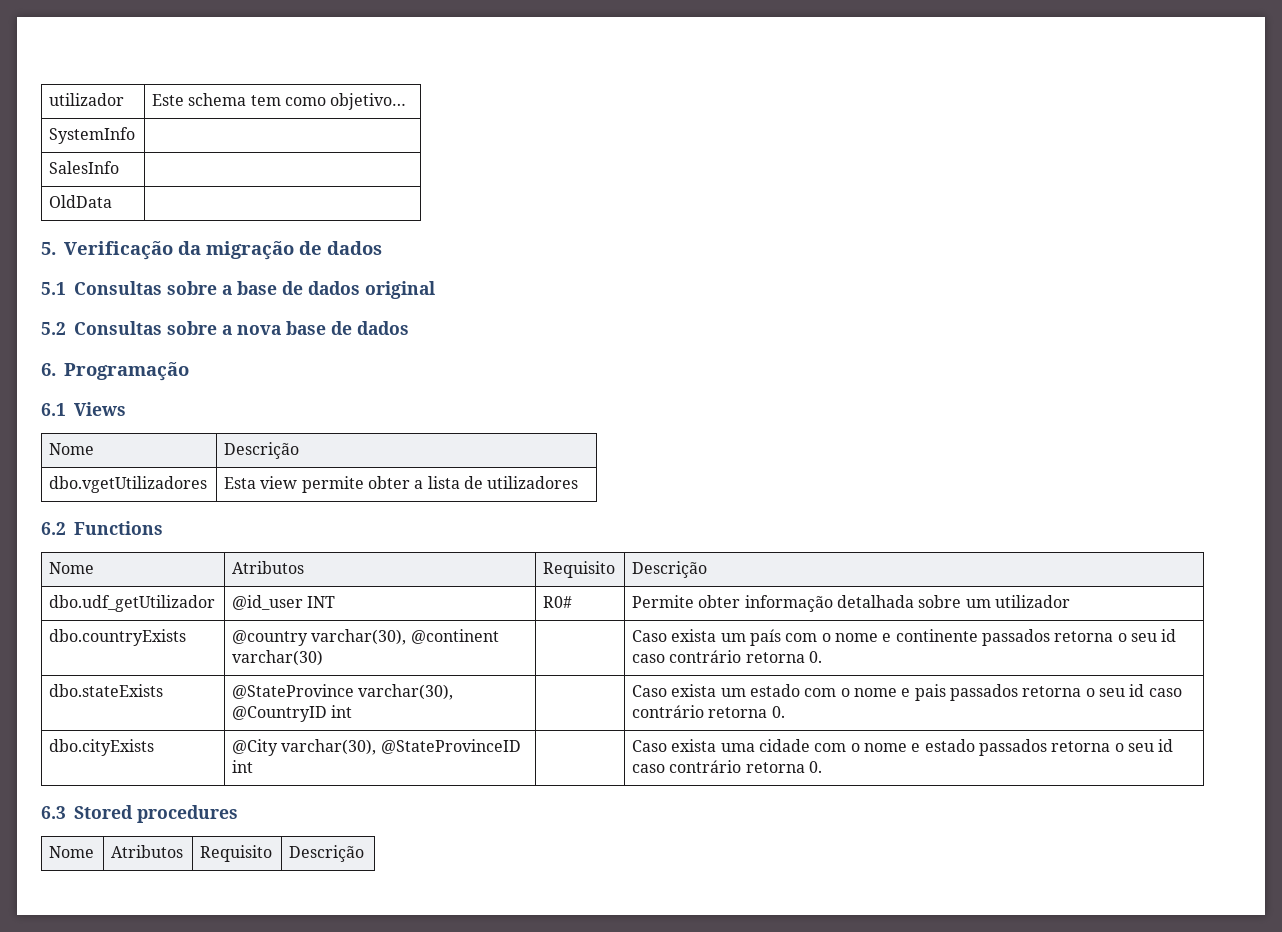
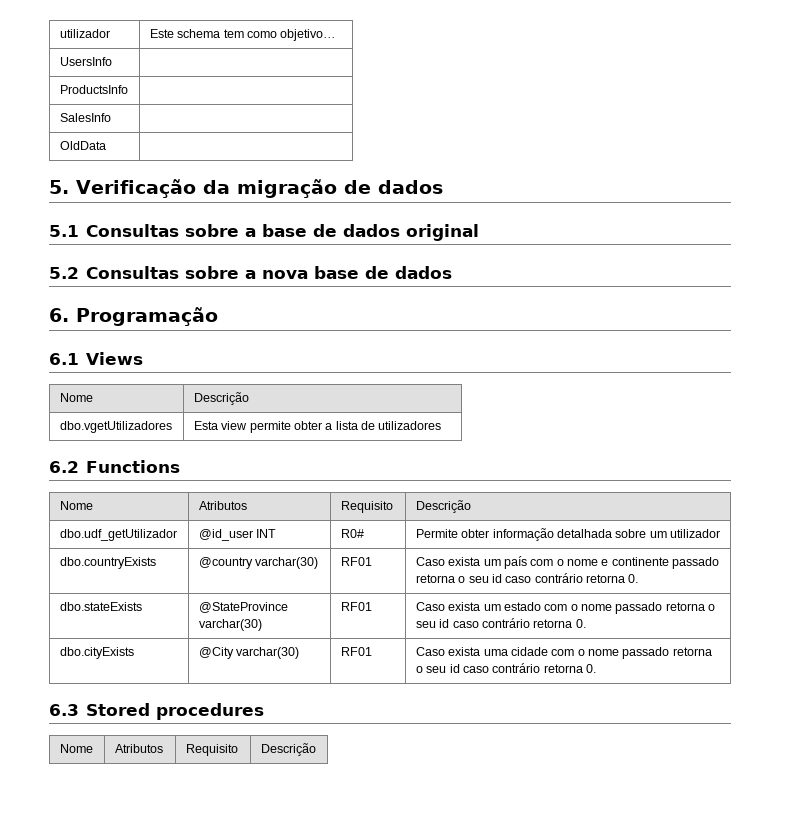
[49,127,136,144] SystemInfo -> [59,57,112,66] [59,85,128,94] UsersInfo | // ProductsInfo
[311,629,499,645] [232,650,324,666] varchar(30), @continent varchar(30) | -> [255,557,319,569] [340,557,372,566] varchar(30) | RF01
[982,629,1051,646] passados -> [672,557,720,569] passado
[358,684,454,700] [232,705,353,722] varchar(30), @CountryID int | -> [198,619,262,631] [340,602,372,611] varchar(30) | RF01
[901,684,1019,701] e pais passados -> [615,602,663,614] passado
[281,739,521,755] [232,760,254,773] varchar(30), @StateProvinceID int | -> [236,647,300,659] [340,647,372,656] varchar(30) | RF01
[911,739,1048,756] e estado passados -> [622,647,670,659] passado

